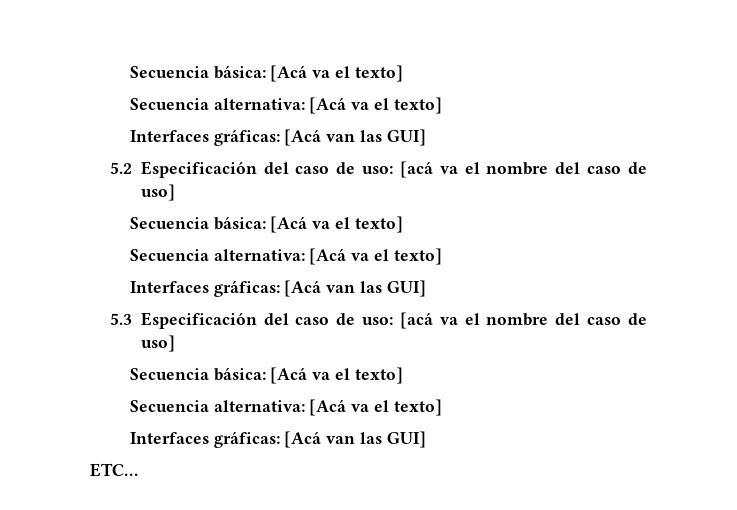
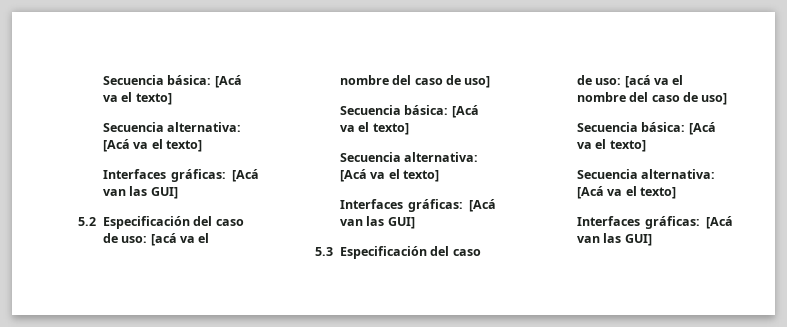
[90,463,138,477] // ETC… -> (652, 240) none

